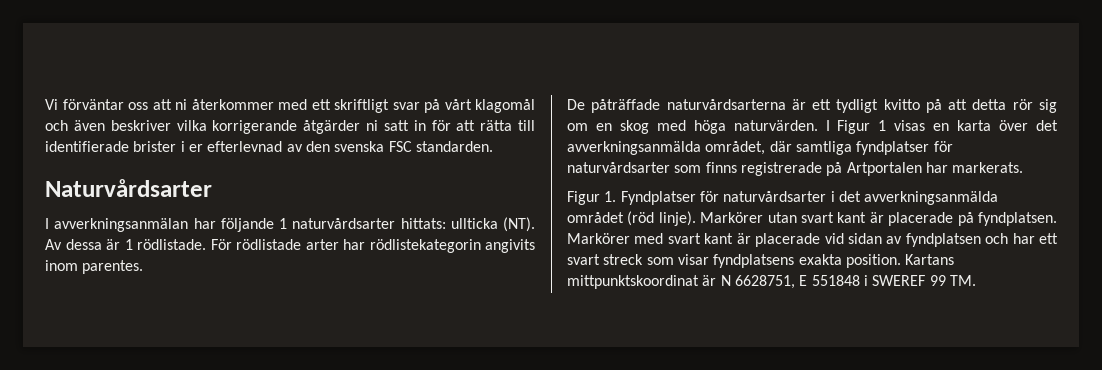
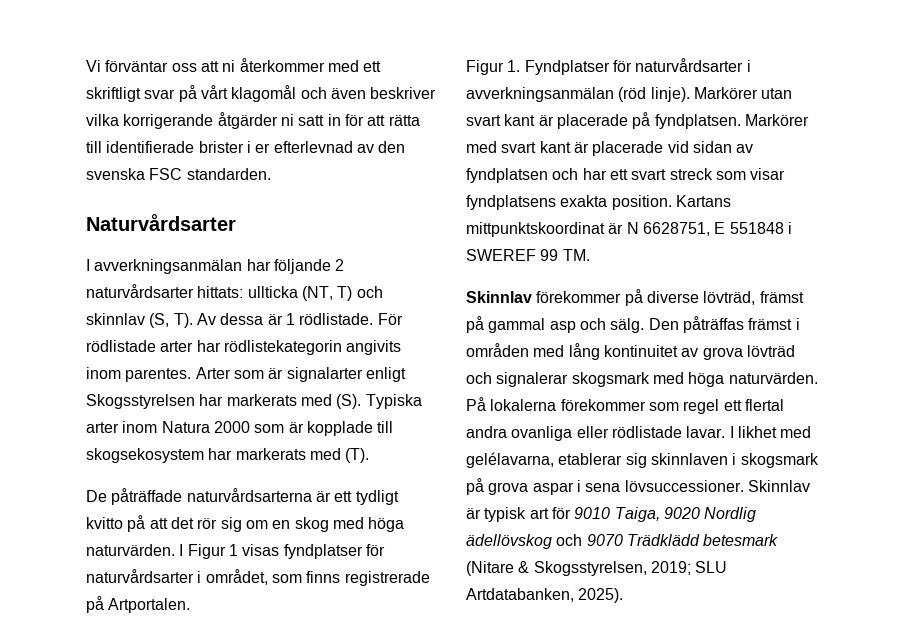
[279,218,287,229] 1 -> [335,259,345,271] 2
[503,217,535,232] (NT). -> [301,286,383,301] [86,313,193,328] (NT, T) och skinnlav (S, T).
(144, 267) none -> [195,367,406,382] [86,394,422,409] [86,421,394,436] [86,448,370,463] Arter som är signalarter enligt Skogsstyrelsen har markerats med (S). Typiska arter inom Natura 2000 som är kopplade till skogsekosystem har markerats med (T).
[972,99,1007,110] detta -> [170,517,194,529] det
[933,120,1058,131] [567,141,852,155] en karta över det avverkningsanmälda området, där samtliga -> (280, 550) none
(670, 167) none -> [197,569,268,585] i området,
[846,162,1024,176] Artportalen har markerats. -> [108,598,191,613] Artportalen.
[838,191,999,205] [567,212,624,223] det avverkningsanmälda området -> [466,87,614,102] avverkningsanmälan
(976, 280) none -> [466,289,804,306] [466,316,800,333] [466,343,795,360] [466,372,818,387] [466,397,784,414] [466,426,812,441] [466,452,819,468] [466,478,810,495] [466,507,757,522] [466,534,779,549] [466,561,728,576] [466,588,624,603] // Skinnlav förekommer på diverse lövträd, främst på gammal asp och sälg. Den påträffas främst i områden med lång kontinuitet av grova lövträd och signalerar skogsmark med höga naturvärden. På lokalerna förekommer som regel ett flertal andra ovanliga eller rödlistade lavar. I likhet med gelélavarna, etablerar sig skinnlaven i skogsmark på grova aspar i sena lövsuccessioner. Skinnlav är typisk art för 9010 Taiga, 9020 Nordlig ädellövskog och 9070 Trädklädd betesmark (Nitare & Skogsstyrelsen, 2019; SLU Artdatabanken, 2025).

